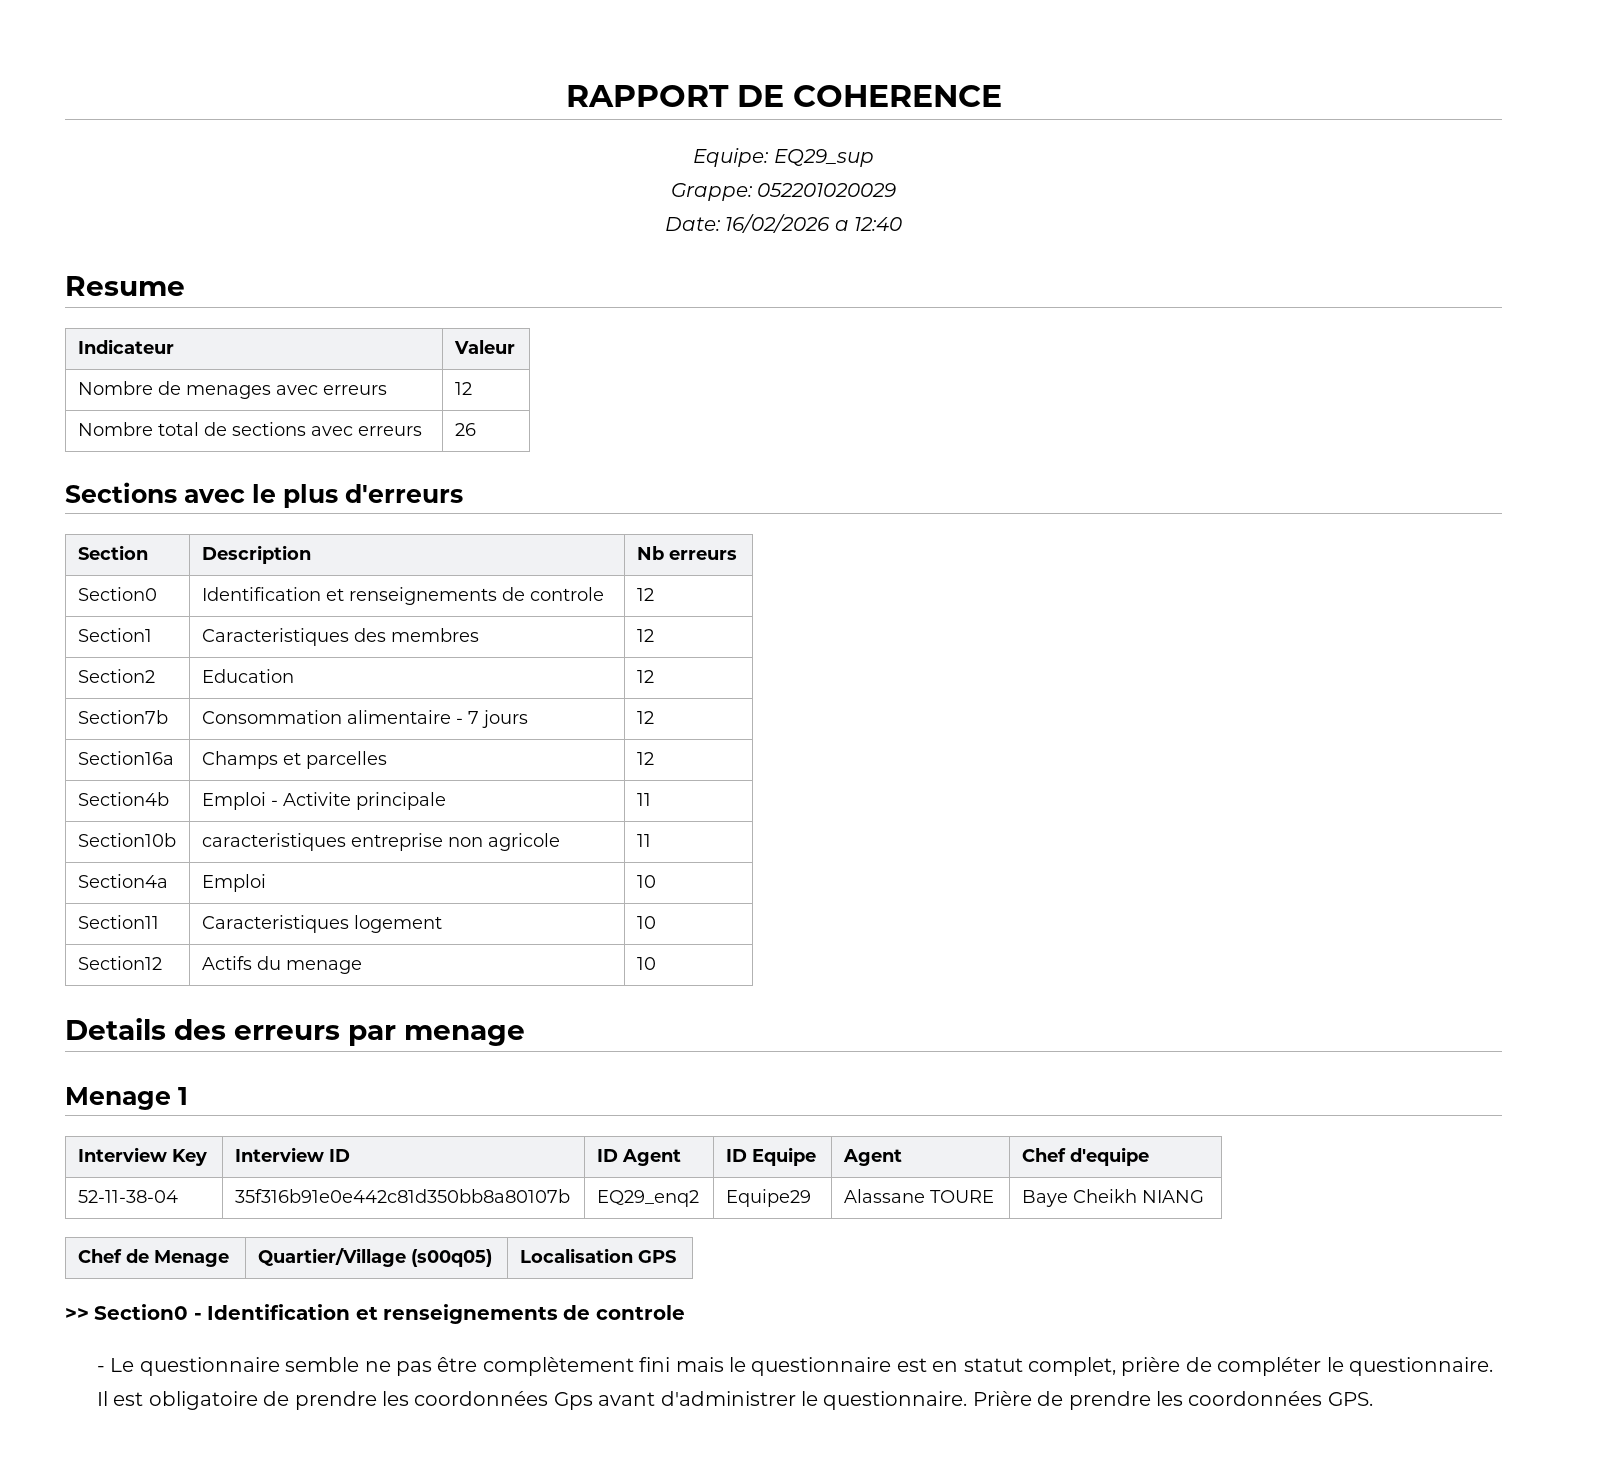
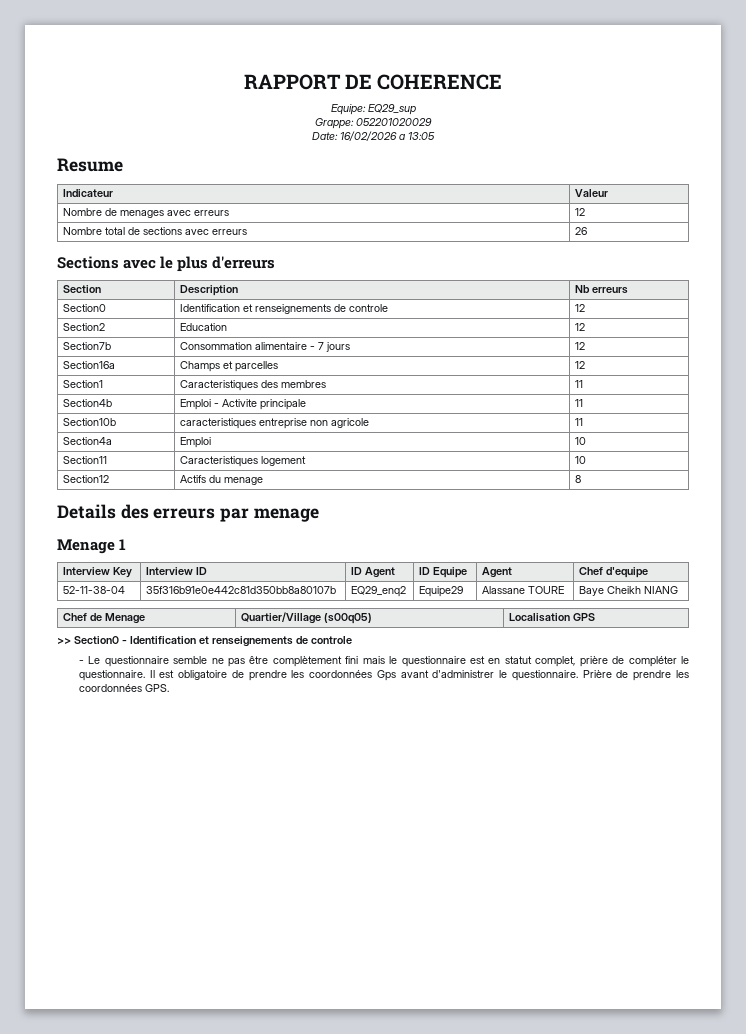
[854,217,903,231] 12:40 -> [408,132,435,140] 13:05
[77,628,152,642] [201,628,479,646] [636,629,654,642] // Section1 | Caracteristiques des membres | 12 -> (586, 308) none
(654, 758) none -> [63,380,104,388] [180,380,327,391] [575,380,584,388] // Section1 | Caracteristiques des membres | 11
[636,957,656,970] 10 -> [575,475,582,483] 8

